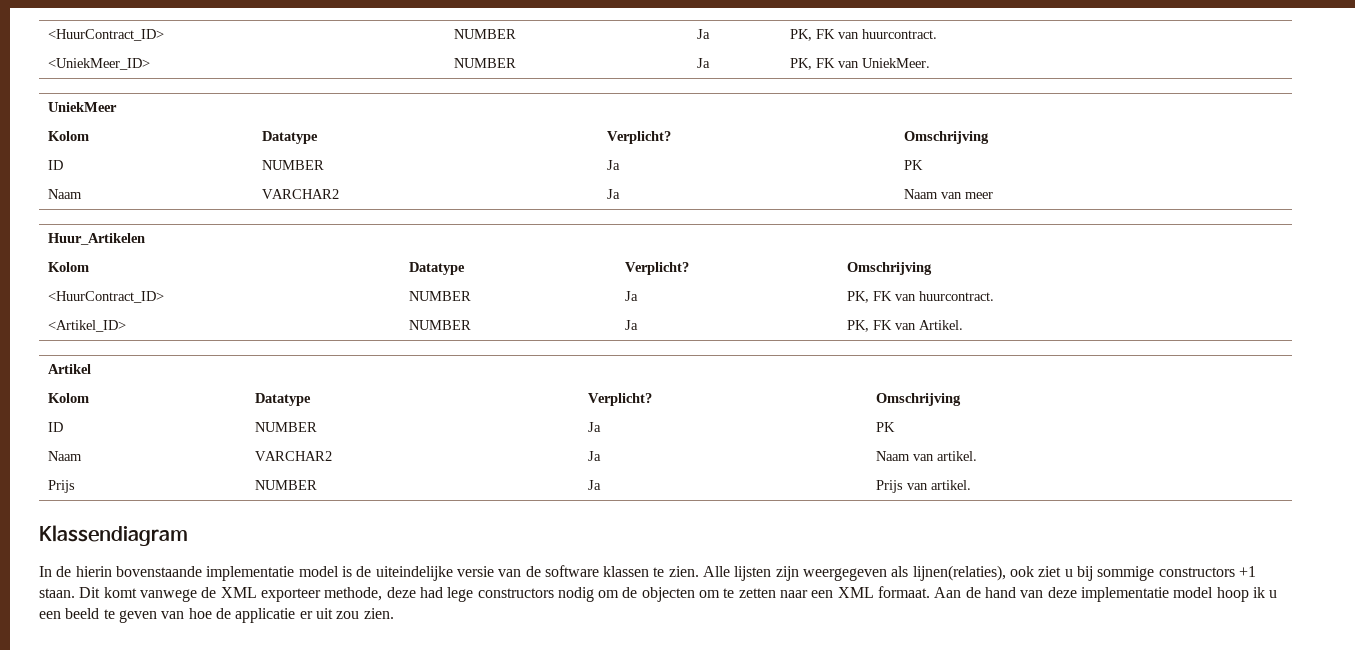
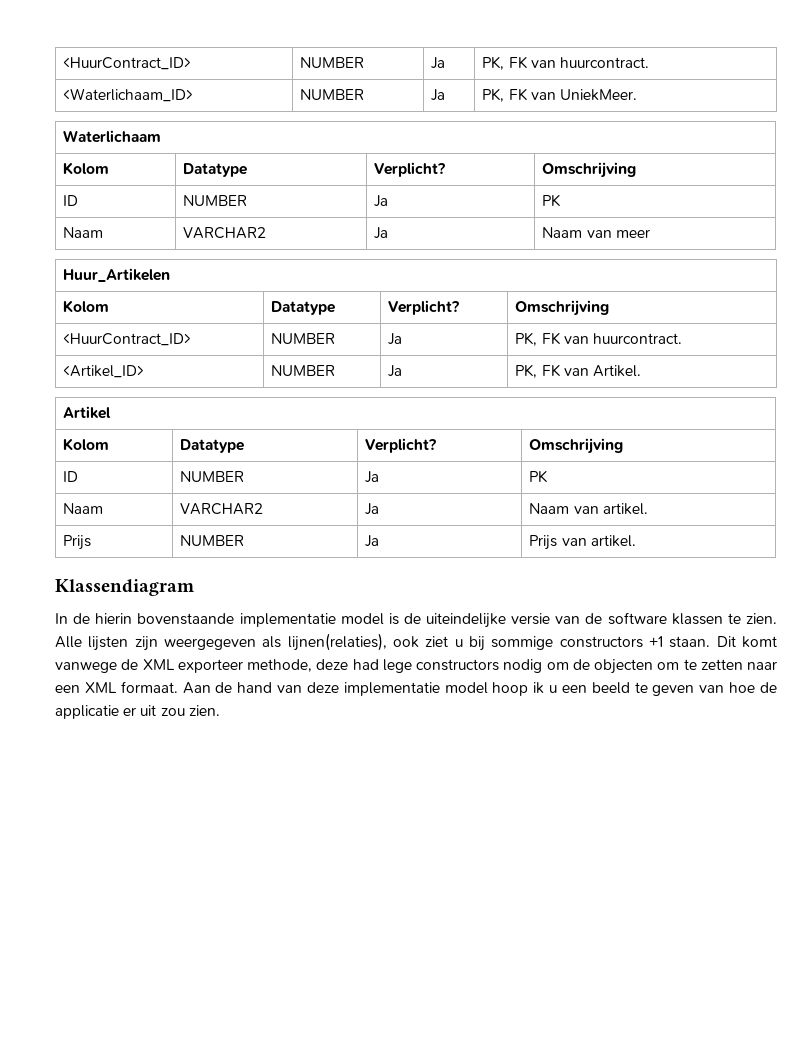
[47,29,164,41] [453,29,516,39] [696,29,710,39] [789,29,937,41] [47,58,150,70] <HuurContract_ID> | NUMBER | Ja | PK, FK van huurcontract. // <UniekMeer_ID> -> [63,57,192,70] [300,57,365,68] [431,57,446,69] [482,56,650,70] [63,88,194,102] <HuurContract_ID> | NUMBER | Ja | PK, FK van huurcontract. // <Waterlichaam_ID>
[47,102,117,112] UniekMeer -> [63,130,162,143] Waterlichaam

